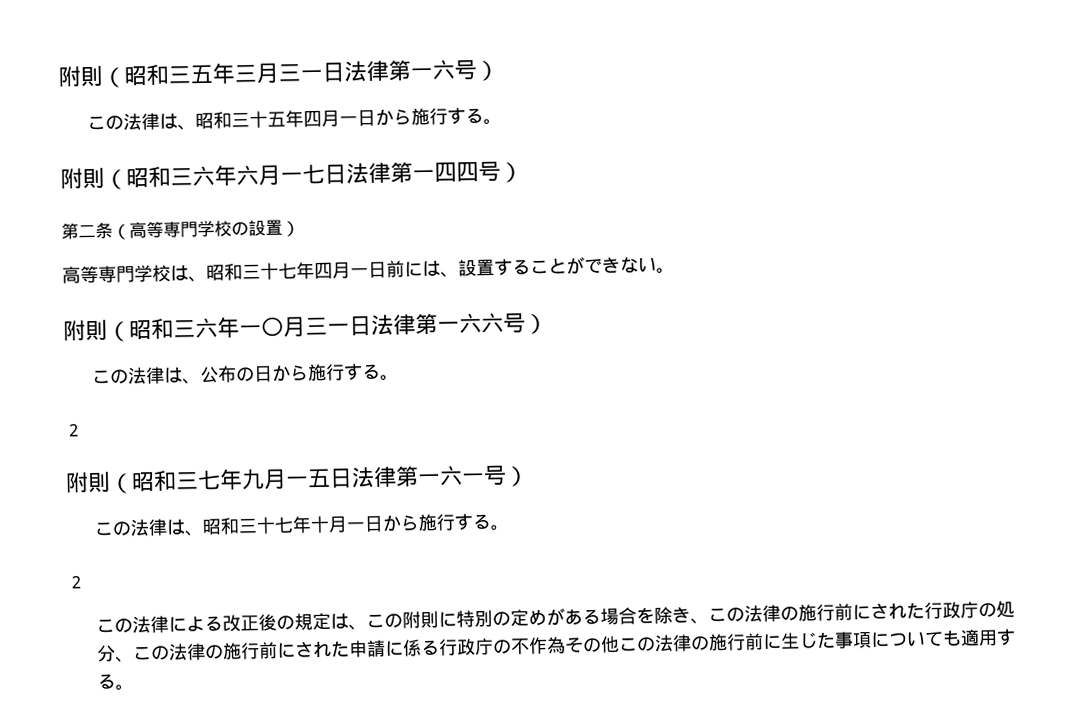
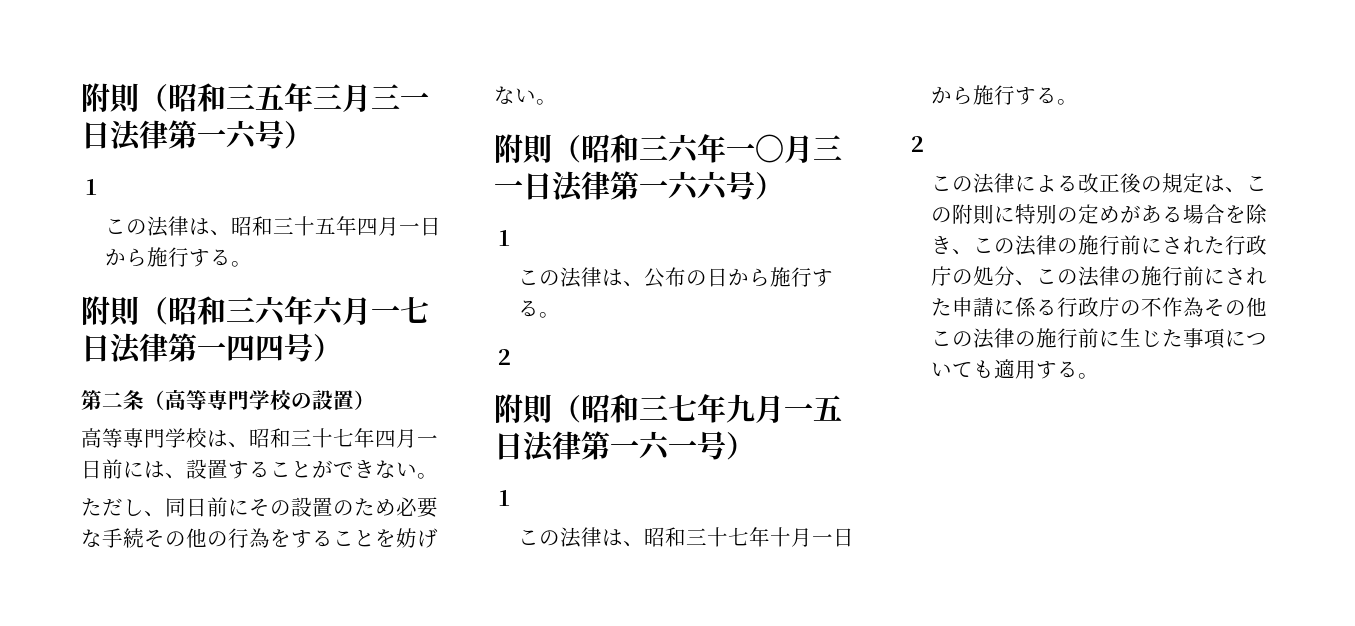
(499, 71) none -> [81,179,102,195] // １
(675, 270) none -> [81,497,438,518] [81,528,438,548] [494,86,557,105] // ただし、同日前にその設置のため必要な手続その他の行為をすることを妨げない。
(548, 324) none -> [494,230,515,246] // １
(529, 476) none -> [494,490,515,506] // １

